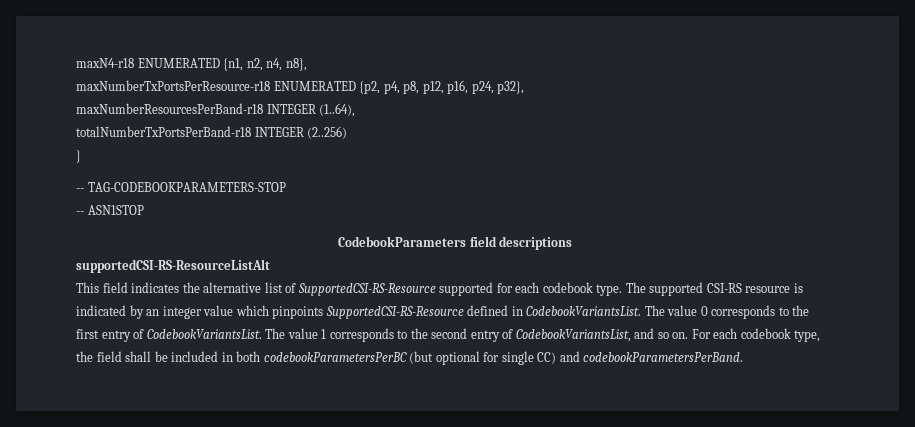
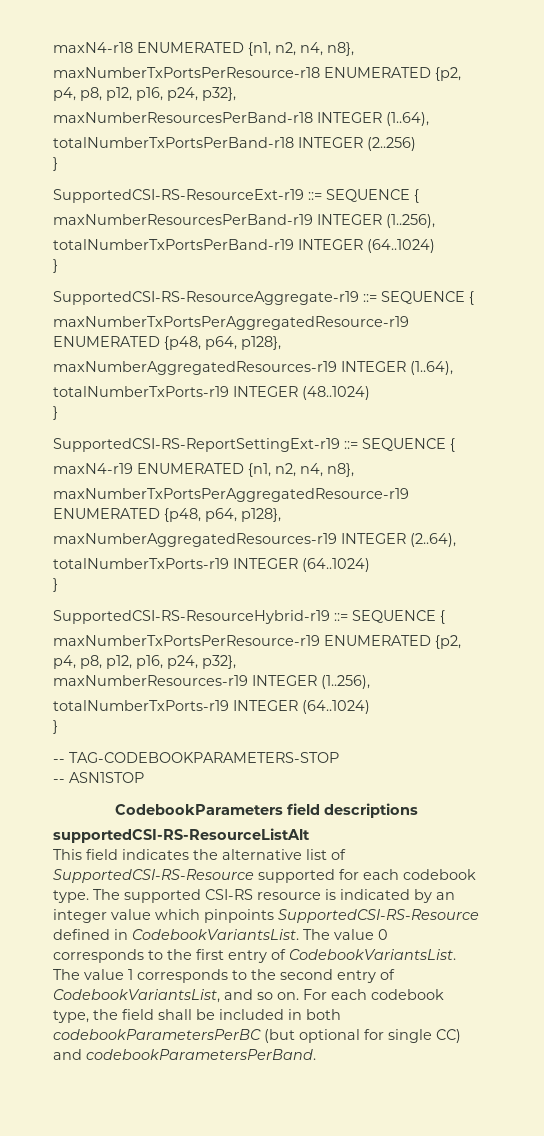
(81, 156) none -> [53,189,419,203] [53,214,435,228] [53,239,435,253] [53,259,58,273] [53,291,474,305] [53,316,409,330] [53,336,281,350] [53,361,453,375] [53,386,370,400] [53,406,58,420] [53,438,455,452] [53,463,354,477] [53,488,409,502] [53,508,281,522] [53,533,456,547] [53,558,370,572] [53,578,58,592] [53,610,445,624] [53,635,461,649] [53,655,236,669] [53,675,370,689] [53,700,370,714] [53,720,58,734] // SupportedCSI-RS-ResourceExt-r19 ::= SEQUENCE { // maxNumberResourcesPerBand-r19 INTEGER (1..256), // totalNumberTxPortsPerBand-r19 INTEGER (64..1024) // } // SupportedCSI-RS-ResourceAggregate-r19 ::= SEQUENCE { // maxNumberTxPortsPerAggregatedResource-r19 ENUMERATED {p48, p64, p128}, // maxNumberAggregatedResources-r19 INTEGER (1..64), // totalNumberTxPorts-r19 INTEGER (48..1024) // } // SupportedCSI-RS-ReportSettingExt-r19 ::= SEQUENCE { // maxN4-r19 ENUMERATED {n1, n2, n4, n8}, // maxNumberTxPortsPerAggregatedResource-r19 ENUMERATED {p48, p64, p128}, // maxNumberAggregatedResources-r19 INTEGER (2..64), // totalNumberTxPorts-r19 INTEGER (64..1024) // } // SupportedCSI-RS-ResourceHybrid-r19 ::= SEQUENCE { // maxNumberTxPortsPerResource-r19 ENUMERATED {p2, p4, p8, p12, p16, p24, p32}, // maxNumberResources-r19 INTEGER (1..256), // totalNumberTxPorts-r19 INTEGER (64..1024) // }

